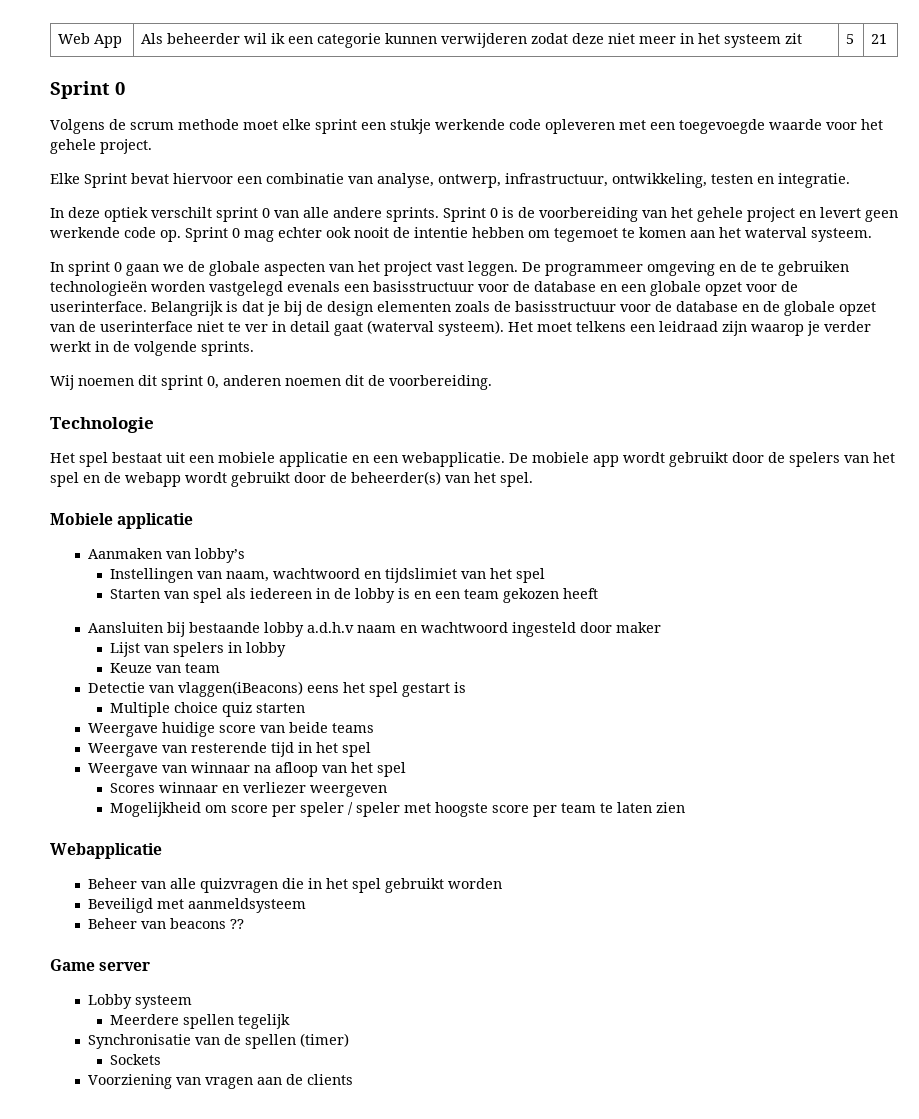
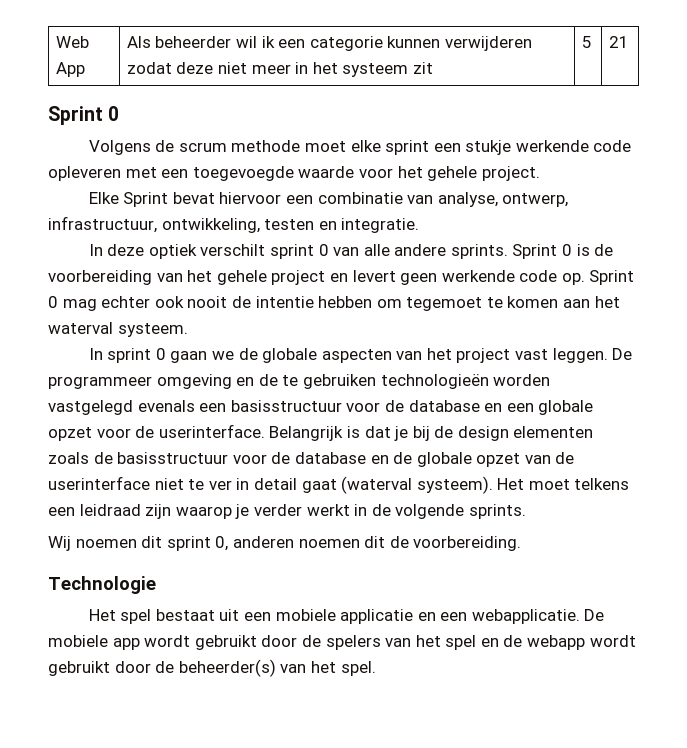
[50,513,194,529] [88,548,246,563] [110,568,546,583] [110,588,599,603] [88,622,662,637] [110,642,287,657] [110,663,221,673] [88,681,467,697] [110,702,306,717] [88,722,375,737] [88,742,372,757] [88,762,407,777] [110,782,388,797] [110,802,686,817] [50,843,162,859] [88,878,503,893] [88,898,307,913] [88,918,245,929] [50,959,151,971] [88,994,193,1009] [110,1014,291,1029] [88,1033,350,1049] [110,1054,162,1065] [88,1074,354,1089] // Mobiele applicatie // Aanmaken van lobby’s // Instellingen van naam, wachtwoord en tijdslimiet van het spel // Starten van spel als iedereen in de lobby is en een team gekozen heeft // Aansluiten bij bestaande lobby a.d.h.v naam en wachtwoord ingesteld door maker // Lijst van spelers in lobby // Keuze van team // Detectie van vlaggen(iBeacons) eens het spel gestart is // Multiple choice quiz starten // Weergave huidige score van beide teams // Weergave van resterende tijd in het spel // Weergave van winnaar na afloop van het spel // Scores winnaar en verliezer weergeven // Mogelijkheid om score per speler / speler met hoogste score per team te laten zien // Webapplicatie // Beheer van alle quizvragen die in het spel gebruikt worden // Beveiligd met aanmeldsysteem // Beheer van beacons ?? // Game server // Lobby systeem // Meerdere spellen tegelijk // Synchronisatie van de spellen (timer) // Sockets // Voorziening van vragen aan de clients -> (376, 668) none

